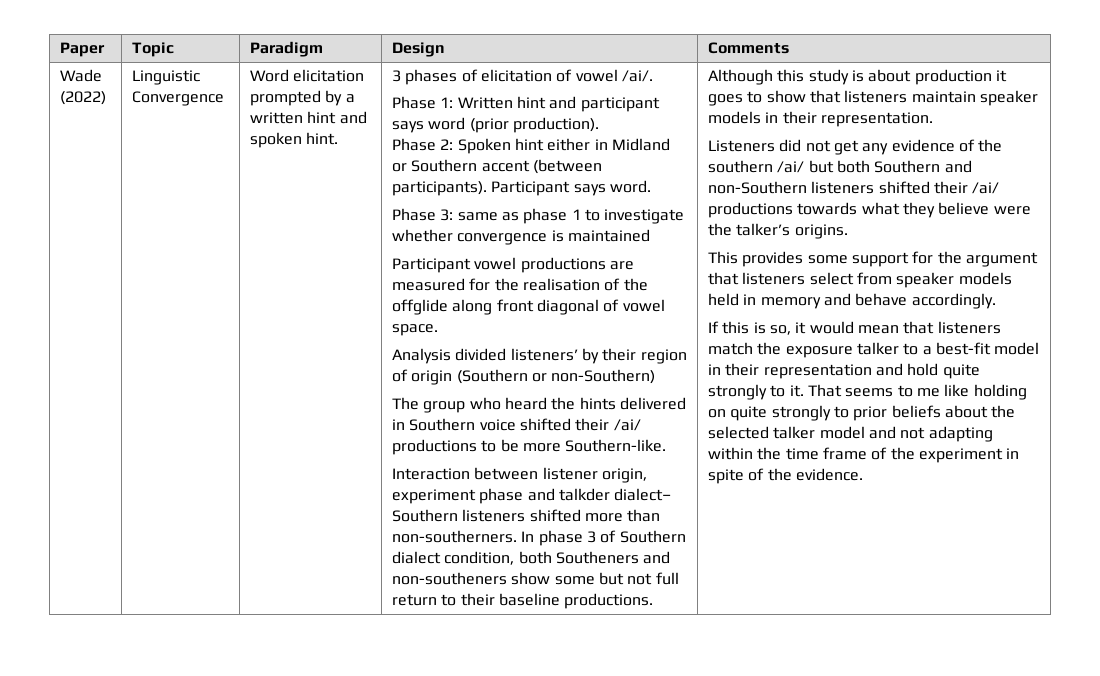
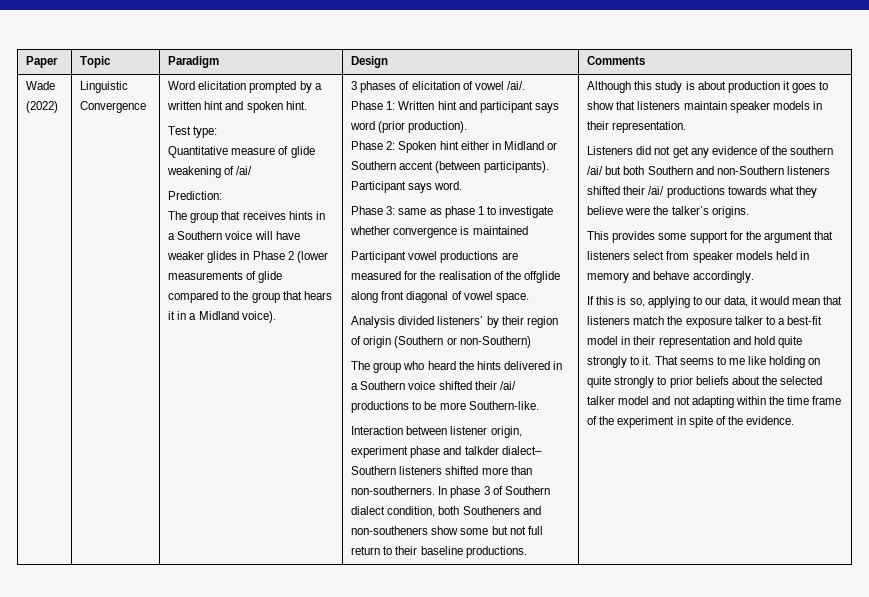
(339, 138) none -> [168,126,218,138] [168,146,315,158] [167,166,253,178] [168,191,223,200] [168,211,325,223] [168,231,300,240] [167,251,328,263] [168,271,283,283] [168,291,332,303] [168,311,276,323] // Test type: // Quantitative measure of glide weakening of /ai/ // Prediction: // The group that receives hints in a Southern voice will have weaker glides in Phase 2 (lower measurements of glide compared to the group that hears it in a Midland voice).
(406, 424) none -> [351,383,359,390] a
(792, 330) none -> [647,296,748,308] applying to our data,

